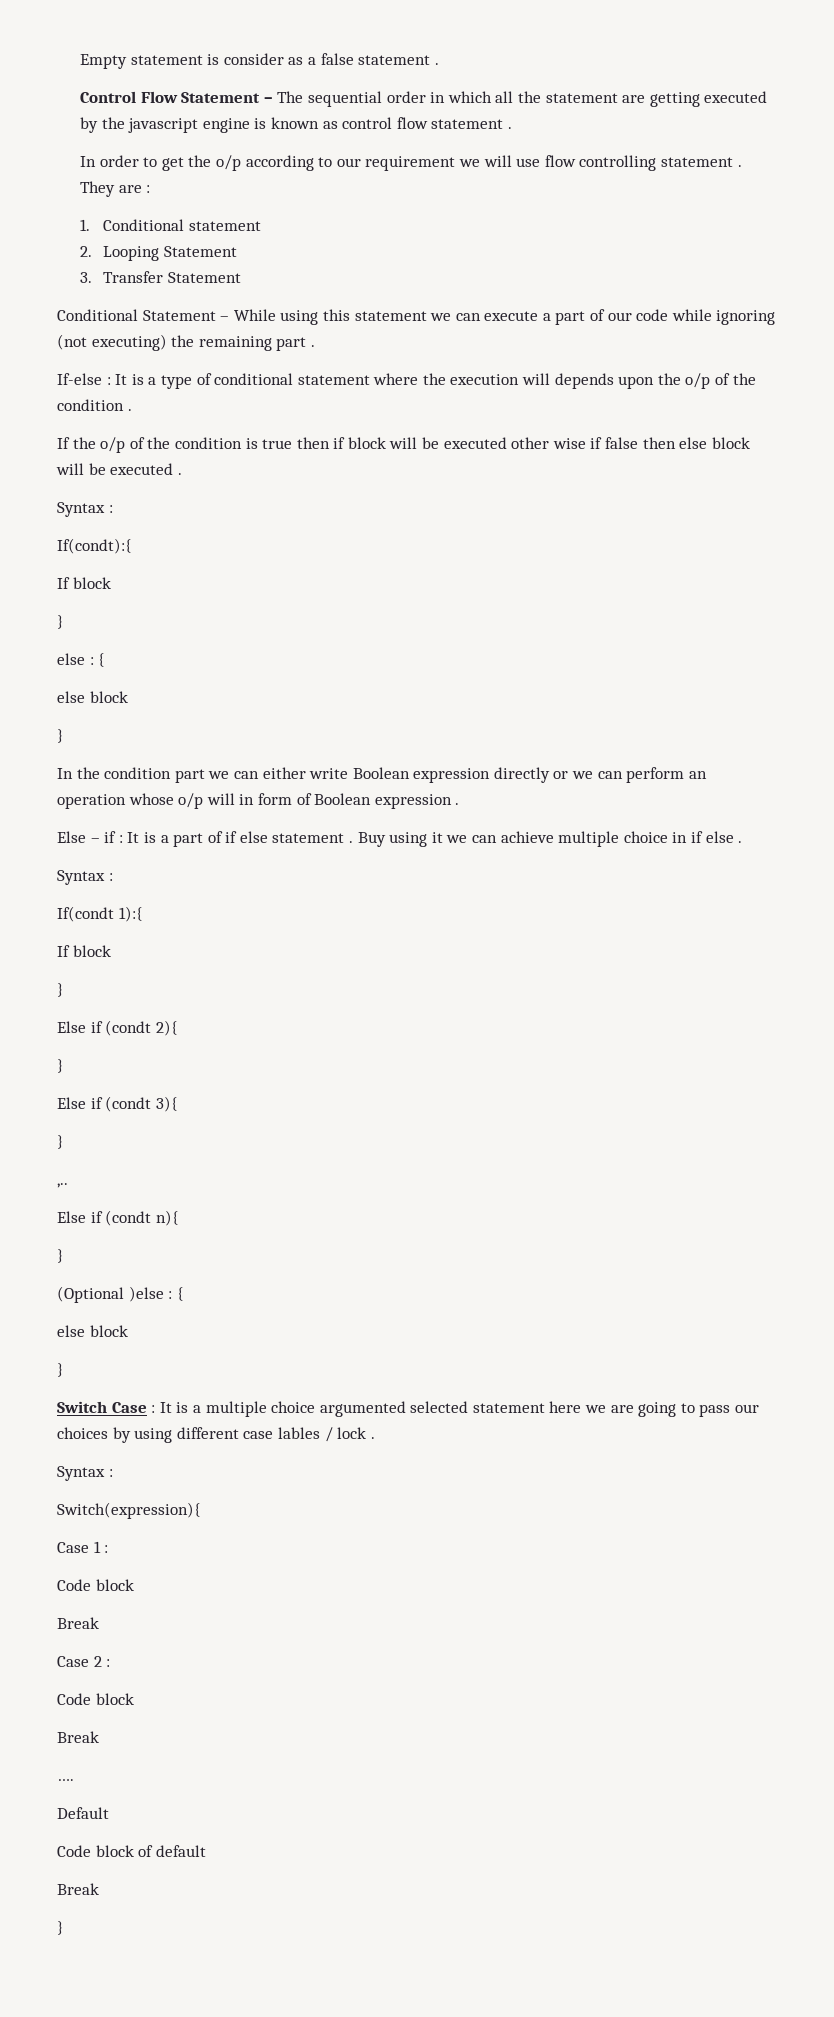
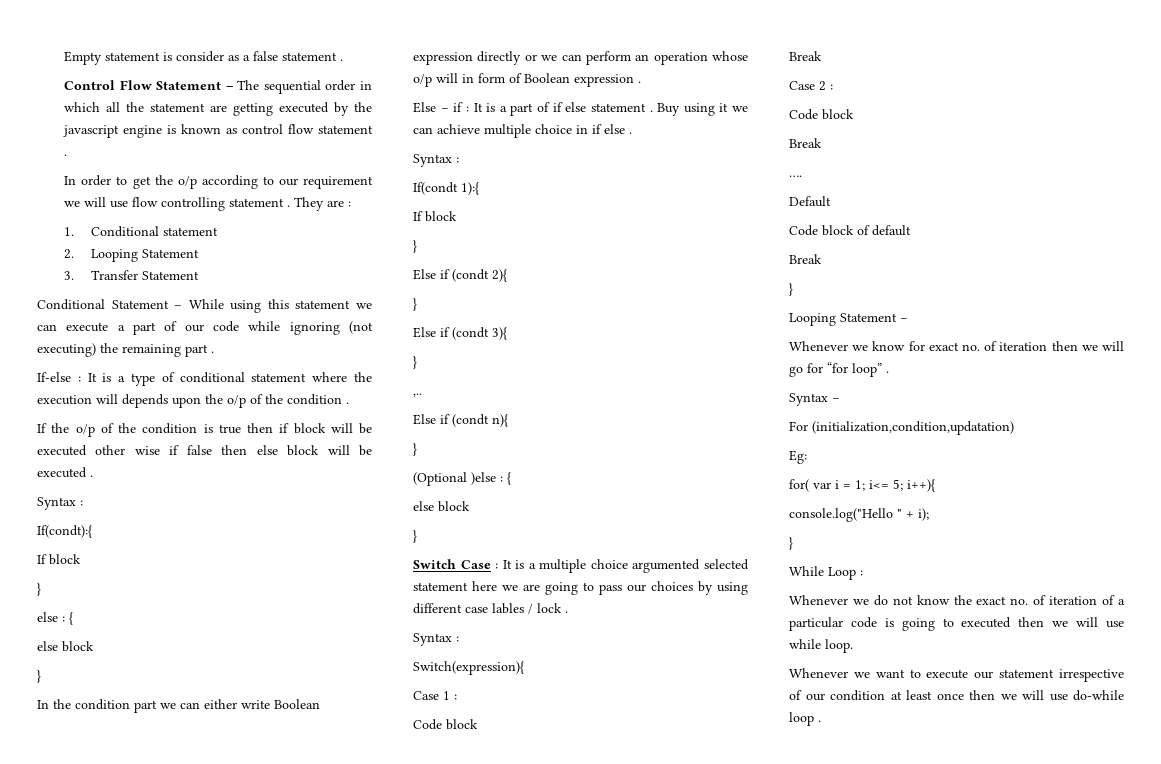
(64, 1928) none -> [789,313,908,326] [789,341,1124,351] [789,362,889,377] [789,393,840,406] [789,421,1014,435] [789,450,807,464] [789,479,935,492] [789,508,929,522] [789,537,793,550] [789,566,863,580] [789,595,1125,606] [789,617,1124,631] [789,639,853,653] [789,668,1124,682] [789,690,1124,701] [789,712,821,726] // Looping Statement – // Whenever we know for exact no. of iteration then we will go for “for loop” . // Syntax – // For (initialization,condition,updatation) // Eg: // for( var i = 1; i<= 5; i++){ // console.log("Hello " + i); // } // While Loop : // Whenever we do not know the exact no. of iteration of a particular code is going to executed then we will use while loop. // Whenever we want to execute our statement irrespective of our condition at least once then we will use do-while loop .

